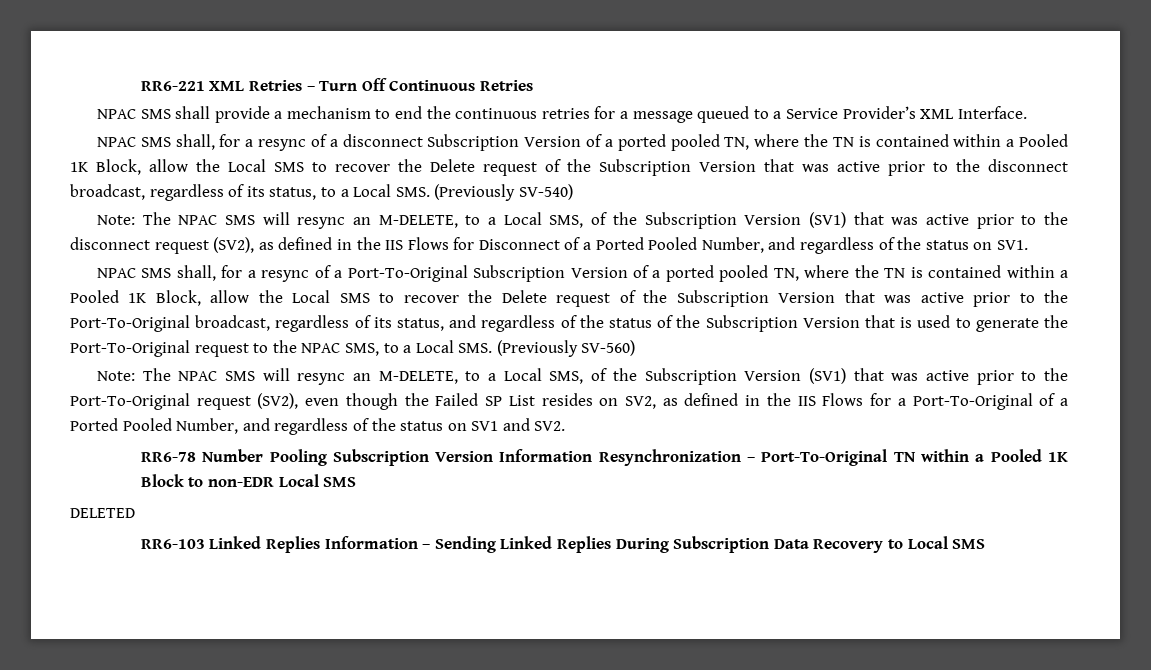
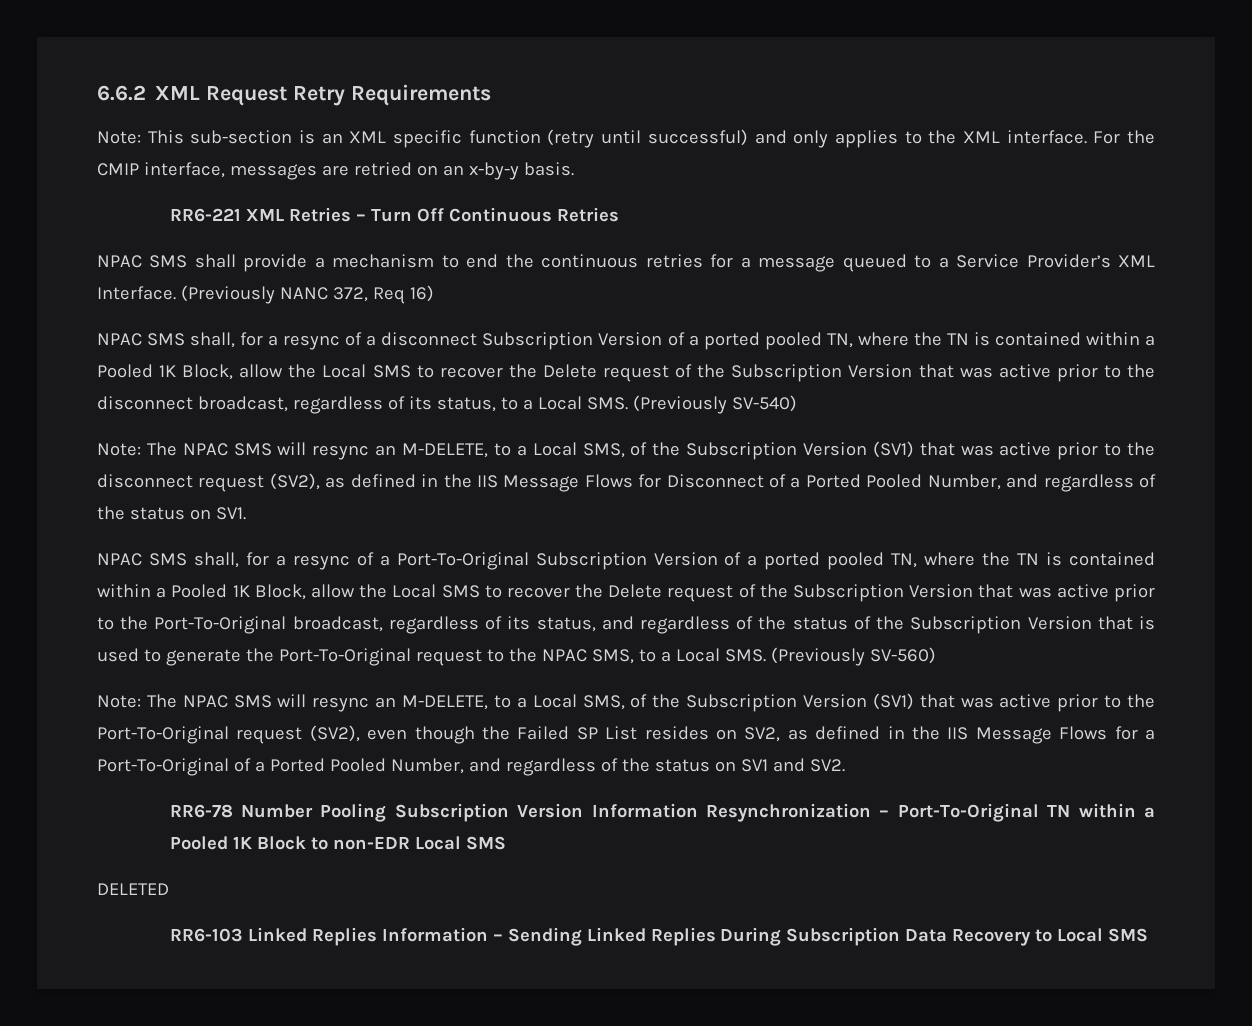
(140, 86) none -> [97,84,491,106] [97,129,1156,148] [97,162,574,180] 6.6.2 XML Request Retry Requirements // Note: This sub-section is an XML specific function (retry until successful) and only applies to the XML interface. For the CMIP interface, messages are retried on an x-by-y basis. //
(1027, 112) none -> [180,285,434,304] (Previously NANC 372, Req 16)
(404, 245) none -> [503,475,580,492] Message
(816, 401) none -> [975,727,1052,744] Message

